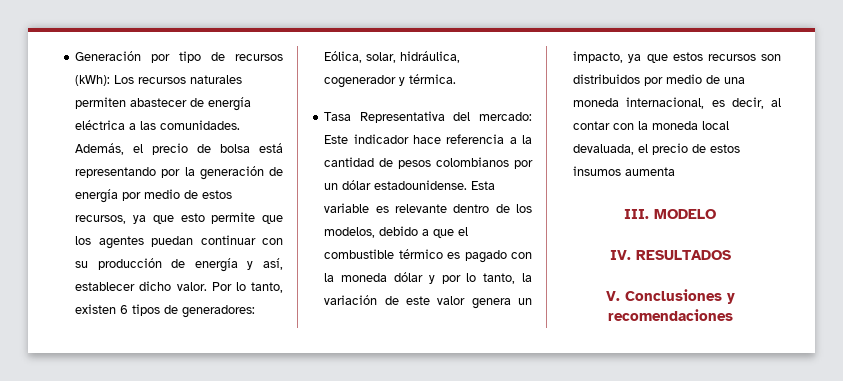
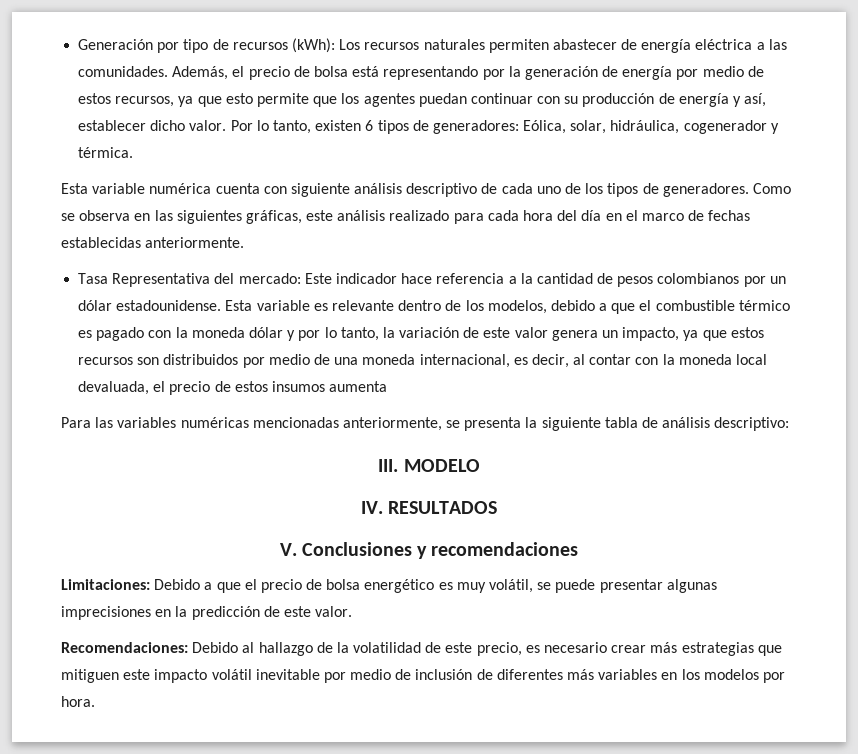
(457, 79) none -> [61,183,791,197] [61,210,751,224] [61,237,245,248] // Esta variable numérica cuenta con siguiente análisis descriptivo de cada uno de los tipos de generadores. Como se observa en las siguientes gráficas, este análisis realizado para cada hora del día en el marco de fechas establecidas anteriormente.
(676, 171) none -> [61,417,790,431] // Para las variables numéricas mencionadas anteriormente, se presenta la siguiente tabla de análisis descriptivo:
(733, 315) none -> [61,579,717,593] [61,606,353,620] [61,642,782,656] [61,669,785,683] [61,696,95,707] // Limitaciones: Debido a que el precio de bolsa energético es muy volátil, se puede presentar algunas imprecisiones en la predicción de este valor. // Recomendaciones: Debido al hallazgo de la volatilidad de este precio, es necesario crear más estrategias que mitiguen este impacto volátil inevitable por medio de inclusión de diferentes más variables en los modelos por hora.

